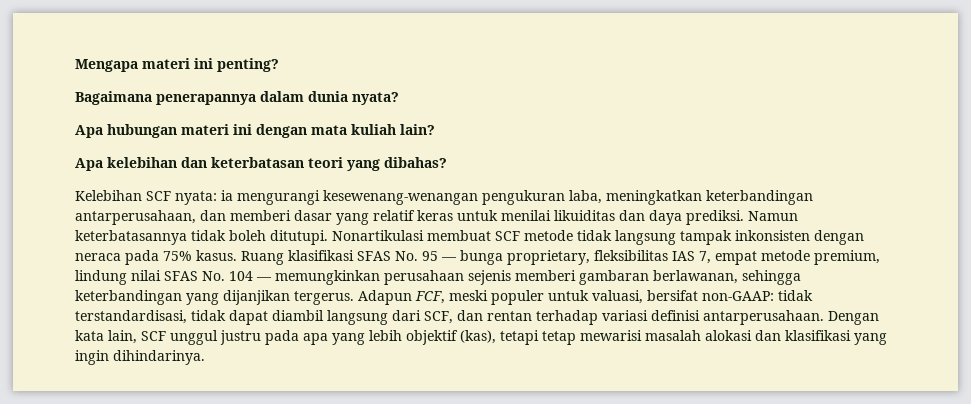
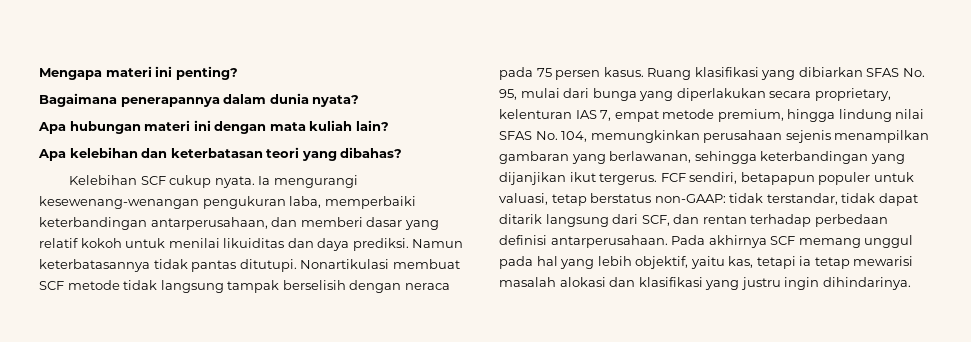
[175,190,233,205] nyata: ia -> [169,175,271,188] cukup nyata. Ia
[606,190,702,205] meningkatkan -> [324,196,416,209] memperbaiki
[417,210,453,221] keras -> [80,238,122,248] kokoh
[229,230,266,241] boleh -> [191,260,237,272] pantas
[735,230,810,241] inkonsisten -> [282,280,346,290] berselisih
[163,251,192,261] 75% -> [536,68,601,80] 75 persen
[357,250,668,265] SFAS No. 95 — bunga proprietary, fleksibilitas -> [761,67,925,80] [499,88,891,101] [499,109,572,119] yang dibiarkan SFAS No. 95, mulai dari bunga yang diperlakukan secara proprietary, kelenturan
(880, 257) none -> [787,109,836,122] hingga
[229,271,272,281] 104 — -> [561,131,588,142] 104,
[515,270,649,285] memberi gambaran -> [834,130,930,143] [499,151,606,164] menampilkan gambaran yang
[294,290,488,305] tergerus. Adapun FCF, meski -> [569,172,815,185] ikut tergerus. FCF sendiri, betapapun
[647,290,698,301] bersifat -> [551,193,652,206] tetap berstatus
[75,310,187,324] terstandardisasi, -> [766,193,838,205] terstandar,
[272,310,324,321] diambil -> [499,214,542,224] ditarik
[602,310,648,321] variasi -> [814,214,888,227] perbedaan
[828,311,879,325] [75,330,539,345] Dengan kata lain, SCF unggul justru pada apa yang lebih objektif (kas), tetapi -> [671,235,914,248] [499,256,812,269] Pada akhirnya SCF memang unggul pada hal yang lebih objektif, yaitu kas, tetapi ia
(887, 339) none -> [740,277,781,290] justru

